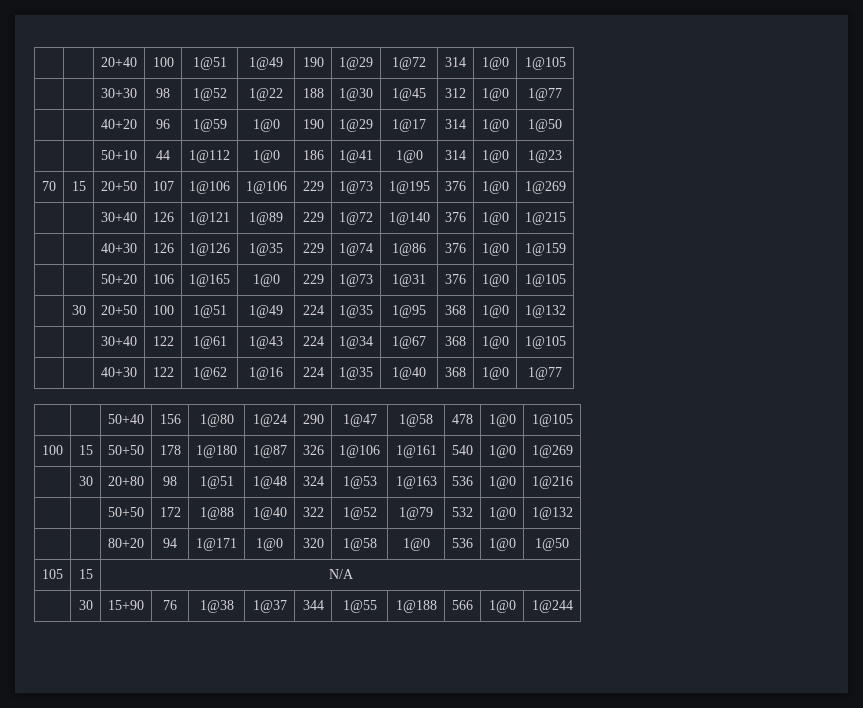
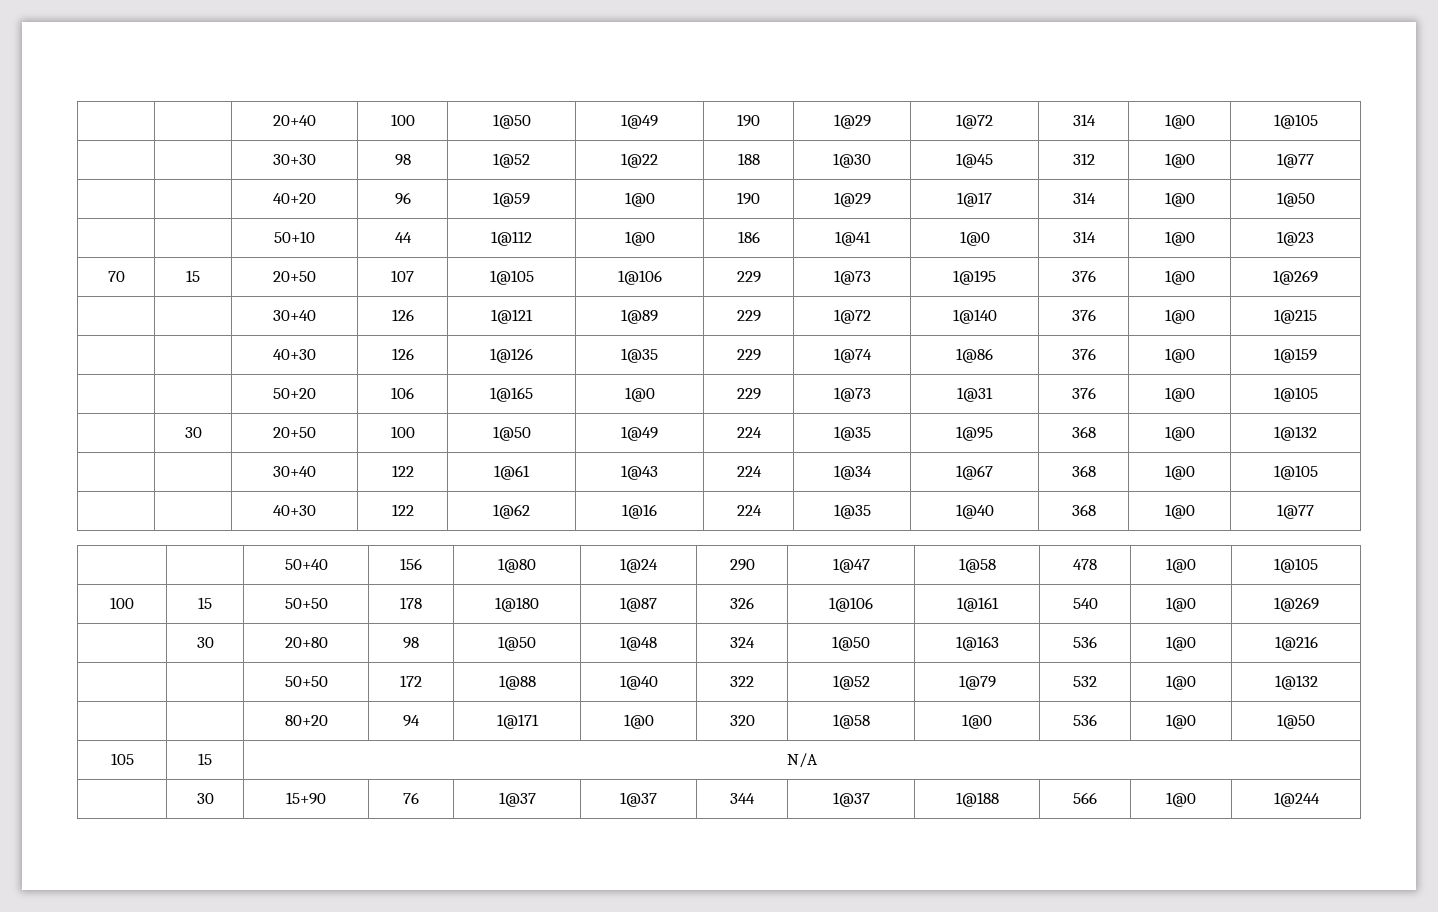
[192,57,227,70] 1@51 -> [492,114,531,129] 1@50
[189,181,230,194] 1@106 -> [489,270,534,285] 1@105
[192,305,227,318] 1@51 -> [492,426,531,441] 1@50
[199,476,234,489] 1@51 -> [498,636,536,651] 1@50
[342,476,377,489] 1@53 -> [832,636,870,651] 1@50
[199,600,234,613] 1@38 -> [498,792,536,807] 1@37
[342,600,377,613] 1@55 -> [832,792,870,807] 1@37

